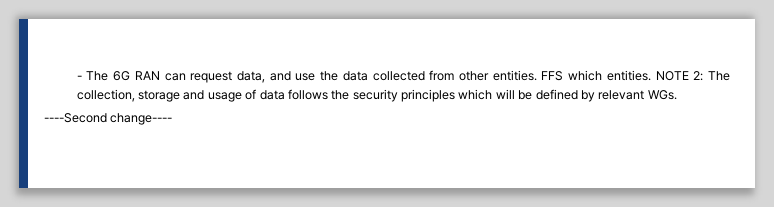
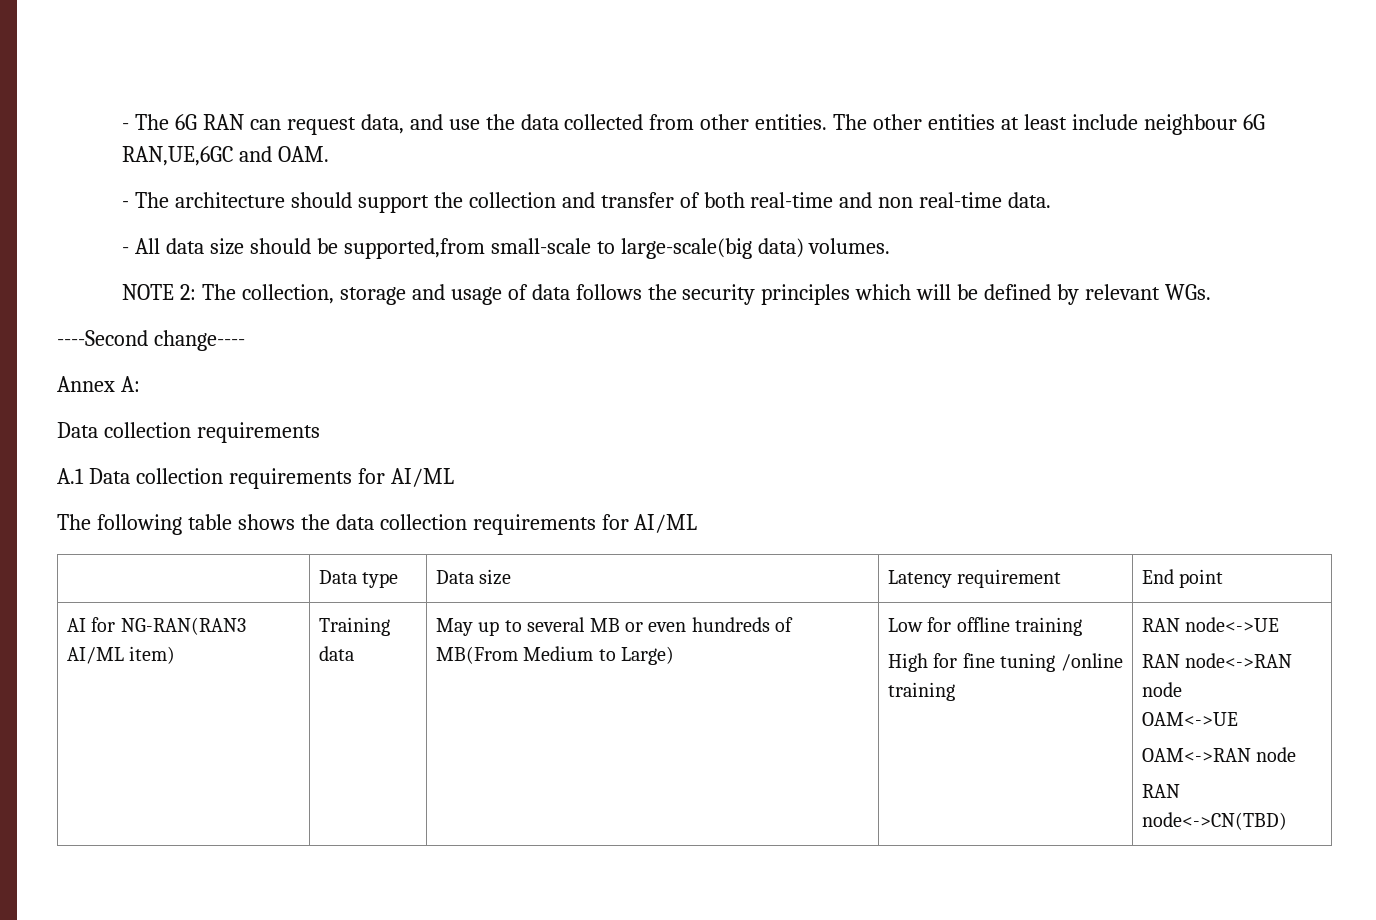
[541,70,651,81] FFS which entities. -> [833,114,1265,135] [122,146,329,166] [122,192,1052,213] [122,238,891,259] The other entities at least include neighbour 6G RAN,UE,6GC and OAM. // - The architecture should support the collection and transfer of both real-time and non real-time data. // - All data size should be supported,from small-scale to large-scale(big data) volumes. //
(173, 119) none -> [57,376,140,392] [57,422,320,443] [57,468,454,489] [57,514,698,535] [319,570,399,588] [436,569,512,585] [888,569,1062,588] [1142,569,1224,588] [67,617,246,635] [67,646,176,664] [319,617,391,636] [319,646,355,661] [436,617,794,636] [436,646,675,665] [888,617,1083,636] [888,653,1123,672] [888,682,956,701] [1142,617,1280,632] [1142,653,1293,668] [1142,682,1183,697] [1142,712,1239,726] [1142,747,1297,762] [1142,784,1181,798] [1142,812,1288,830] // Annex A: // Data collection requirements // A.1 Data collection requirements for AI/ML // The following table shows the data collection requirements for AI/ML // | Data type | Data size | Latency requirement | End point // AI for NG-RAN(RAN3 AI/ML item) | Training data | May up to several MB or even hundreds of MB(From Medium to Large) | Low for offline training // High for fine tuning /online training | RAN node<->UE // RAN node<->RAN node // OAM<->UE // OAM<->RAN node // RAN node<->CN(TBD)

